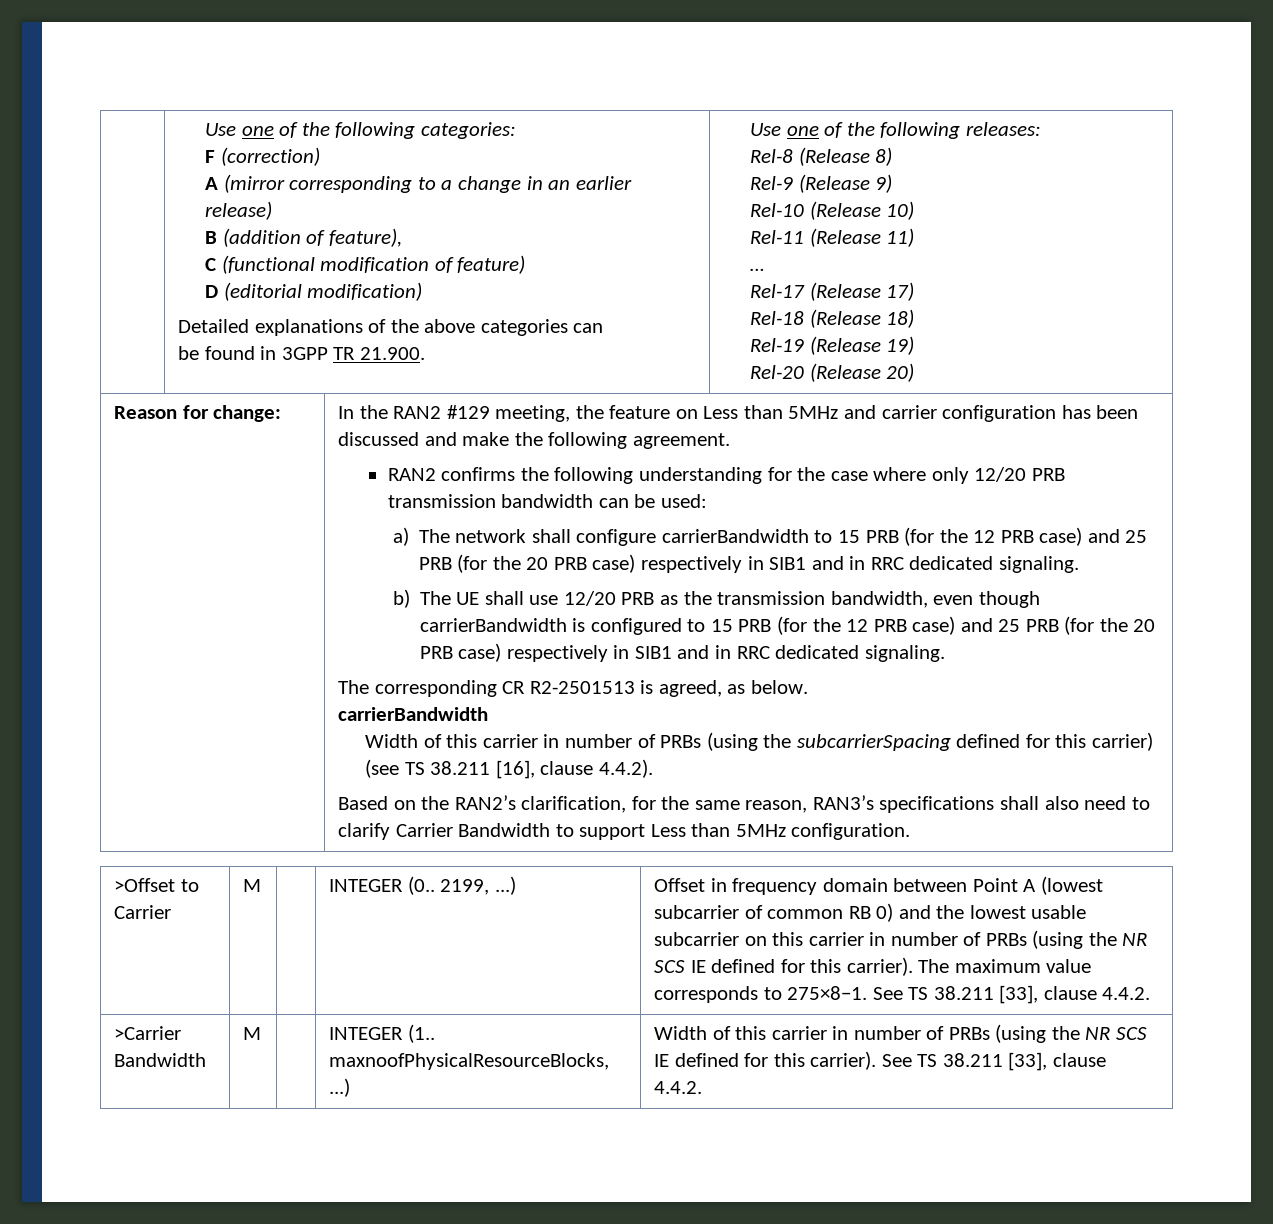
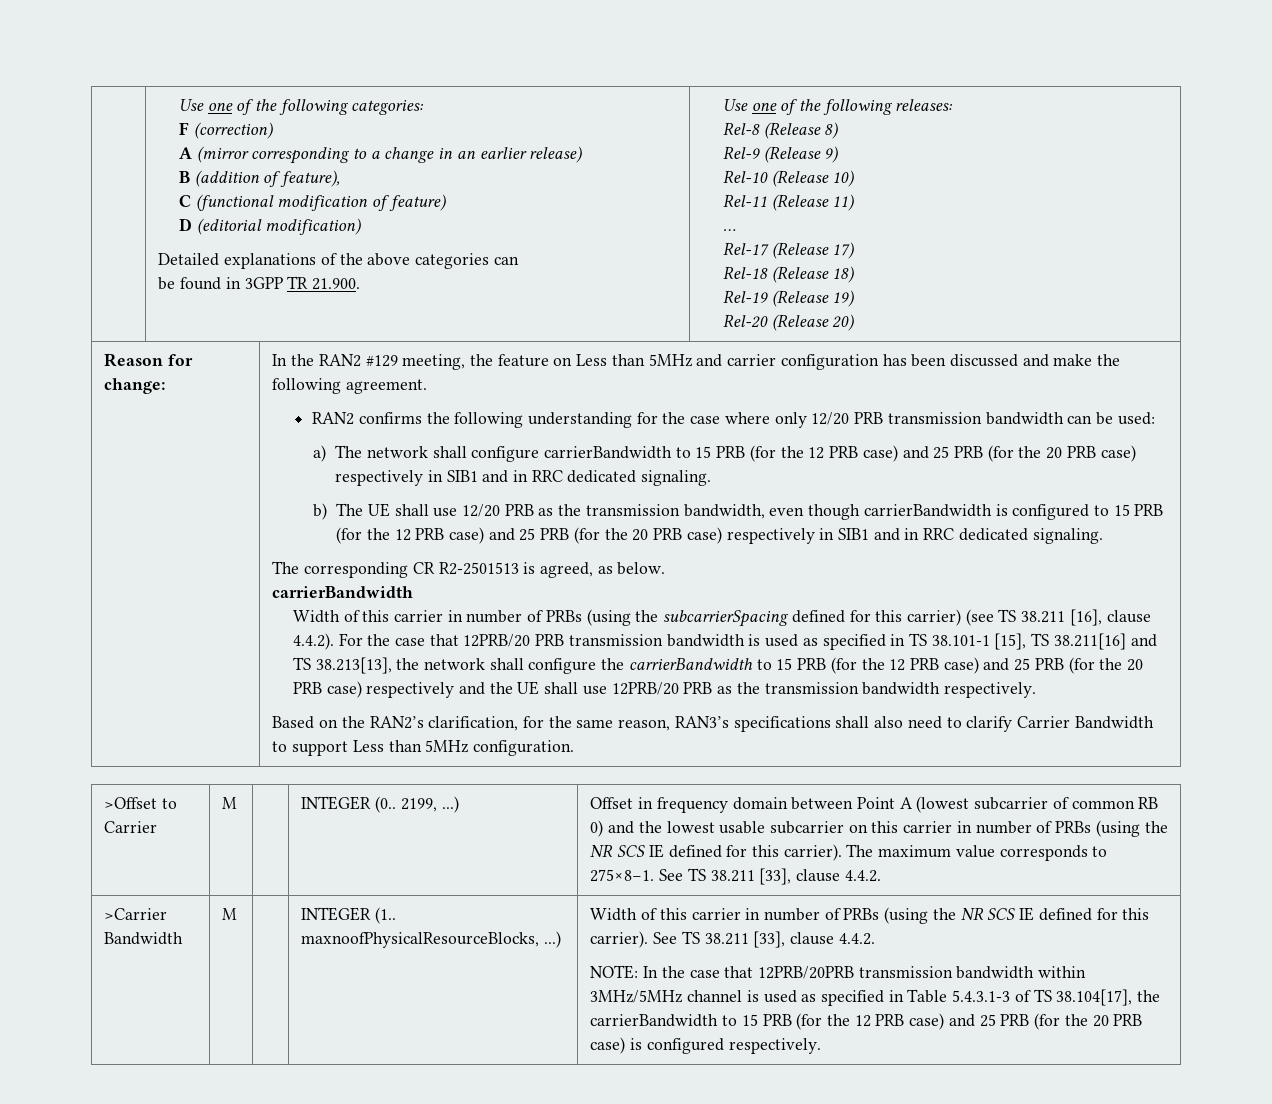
(653, 768) none -> [338,633,1157,650] [292,657,1144,674] [292,681,1036,698] For the case that 12PRB/20 PRB transmission bandwidth is used as specified in TS 38.101-1 [15], TS 38.211[16] and TS 38.213[13], the network shall configure the carrierBandwidth to 15 PRB (for the 12 PRB case) and 25 PRB (for the 20 PRB case) respectively and the UE shall use 12PRB/20 PRB as the transmission bandwidth respectively.
(703, 1087) none -> [590,965,1087,979] [590,989,1161,1006] [590,1013,1143,1030] [590,1037,821,1054] // NOTE: In the case that 12PRB/20PRB transmission bandwidth within 3MHz/5MHz channel is used as specified in Table 5.4.3.1-3 of TS 38.104[17], the carrierBandwidth to 15 PRB (for the 12 PRB case) and 25 PRB (for the 20 PRB case) is configured respectively.

